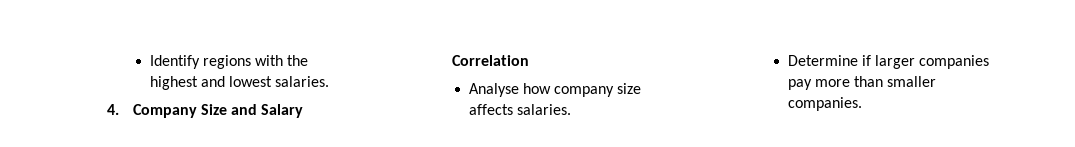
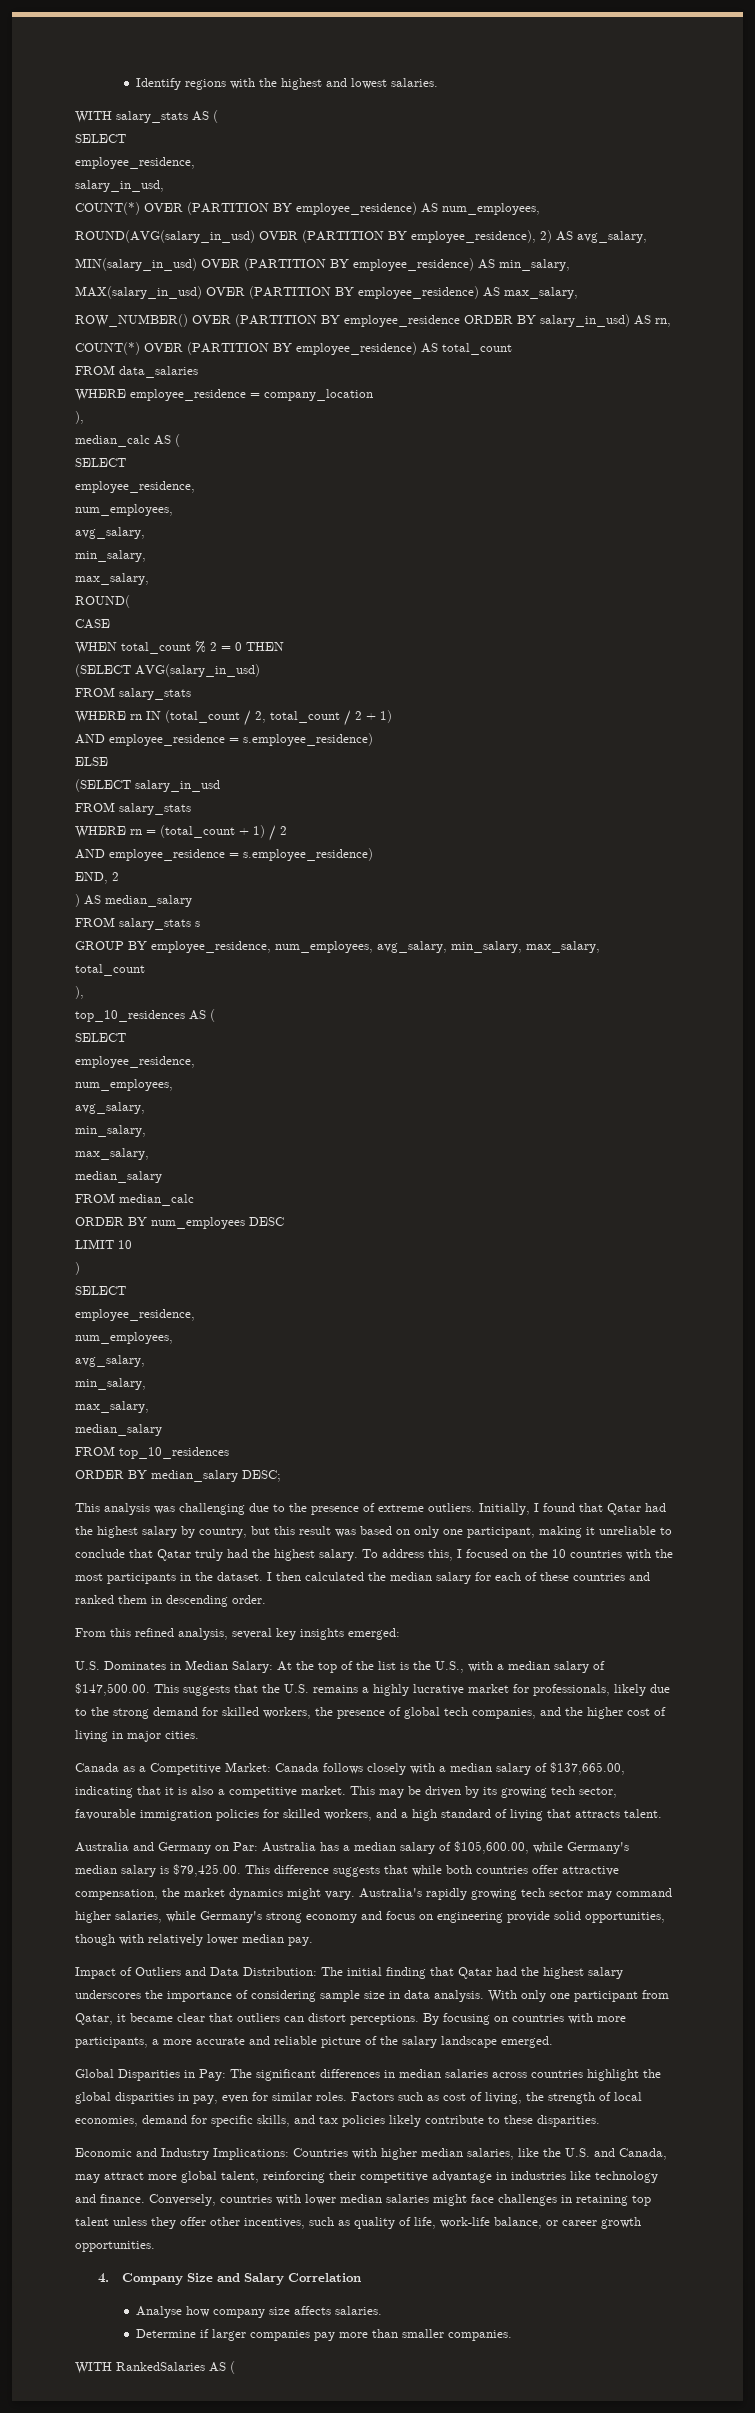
(330, 81) none -> [75,110,218,123] [75,134,126,143] [75,157,195,169] [75,180,164,192] [75,202,540,215] [75,230,647,243] [75,258,570,271] [75,286,578,299] [75,314,671,327] [75,342,512,355] [75,365,198,378] [75,389,373,401] [75,411,84,424] [75,434,180,447] [75,458,126,467] [75,481,195,493] [75,504,173,516] [75,527,145,539] [75,550,146,562] [75,573,149,585] [75,595,130,608] [75,619,110,629] [75,641,284,654] [75,664,260,677] [75,687,191,700] [75,710,392,726] [75,733,373,746] [75,757,108,766] [75,779,220,792] [75,802,191,815] [75,825,287,841] [75,848,373,861] [75,872,119,884] [75,894,192,907] [75,917,200,930] [75,941,600,953] [75,964,145,976] [75,986,84,999] [75,1009,215,1022] [75,1033,126,1042] [75,1056,195,1068] [75,1079,173,1091] [75,1102,145,1114] [75,1125,146,1137] [75,1148,149,1160] [75,1171,162,1183] [75,1193,194,1206] [75,1217,284,1229] [75,1239,132,1249] [75,1262,80,1275] [75,1286,126,1295] [75,1309,195,1321] [75,1332,173,1344] [75,1355,145,1367] [75,1378,146,1390] [75,1401,149,1413] [75,1424,162,1436] [75,1446,229,1459] [75,1470,281,1482] [75,1503,666,1515] [75,1526,672,1538] [75,1549,673,1561] [75,1572,650,1584] [75,1595,266,1607] [75,1628,400,1640] [75,1660,605,1673] [75,1683,670,1696] [75,1707,666,1719] [75,1730,199,1742] [75,1762,625,1775] [75,1786,617,1798] [75,1809,662,1821] [75,1841,629,1854] [75,1864,619,1877] [75,1888,672,1900] [75,1911,665,1923] [75,1934,313,1946] [75,1967,623,1979] [75,1990,669,2002] [75,2013,626,2025] [75,2036,553,2048] [75,2069,661,2081] [75,2092,642,2104] [75,2115,600,2127] [75,2148,667,2160] [75,2171,658,2183] [75,2194,651,2206] [75,2217,641,2229] [75,2241,155,2252] // WITH salary_stats AS ( // SELECT // employee_residence, // salary_in_usd, // COUNT(*) OVER (PARTITION BY employee_residence) AS num_employees, // ROUND(AVG(salary_in_usd) OVER (PARTITION BY employee_residence), 2) AS avg_salary, // MIN(salary_in_usd) OVER (PARTITION BY employee_residence) AS min_salary, // MAX(salary_in_usd) OVER (PARTITION BY employee_residence) AS max_salary, // ROW_NUMBER() OVER (PARTITION BY employee_residence ORDER BY salary_in_usd) AS rn, // COUNT(*) OVER (PARTITION BY employee_residence) AS total_count // FROM data_salaries // WHERE employee_residence = company_location // ), // median_calc AS ( // SELECT // employee_residence, // num_employees, // avg_salary, // min_salary, // max_salary, // ROUND( // CASE // WHEN total_count % 2 = 0 THEN // (SELECT AVG(salary_in_usd) // FROM salary_stats // WHERE rn IN (total_count / 2, total_count / 2 + 1) // AND employee_residence = s.employee_residence) // ELSE // (SELECT salary_in_usd // FROM salary_stats // WHERE rn = (total_count + 1) / 2 // AND employee_residence = s.employee_residence) // END, 2 // ) AS median_salary // FROM salary_stats s // GROUP BY employee_residence, num_employees, avg_salary, min_salary, max_salary, total_count // ), // top_10_residences AS ( // SELECT // employee_residence, // num_employees, // avg_salary, // min_salary, // max_salary, // median_salary // FROM median_calc // ORDER BY num_employees DESC // LIMIT 10 // ) // SELECT // employee_residence, // num_employees, // avg_salary, // min_salary, // max_salary, // median_salary // FROM top_10_residences // ORDER BY median_salary DESC; // This analysis was challenging due to the presence of extreme outliers. Initially, I found that Qatar had the highest salary by country, but this result was based on only one participant, making it unreliable to conclude that Qatar truly had the highest salary. To address this, I focused on the 10 countries with the most participants in the dataset. I then calculated the median salary for each of these countries and ranked them in descending order. // From this refined analysis, several key insights emerged: // U.S. Dominates in Median Salary: At the top of the list is the U.S., with a median salary of $147,500.00. This suggests that the U.S. remains a highly lucrative market for professionals, likely due to the strong demand for skilled workers, the presence of global tech companies, and the higher cost of living in major cities. // Canada as a Competitive Market: Canada follows closely with a median salary of $137,665.00, indicating that it is also a competitive market. This may be driven by its growing tech sector, favourable immigration policies for skilled workers, and a high standard of living that attracts talent. // Australia and Germany on Par: Australia has a median salary of $105,600.00, while Germany's median salary is $79,425.00. This difference suggests that while both countries offer attractive compensation, the market dynamics might vary. Australia's rapidly growing tech sector may command higher salaries, while Germany's strong economy and focus on engineering provide solid opportunities, though with relatively lower median pay. // Impact of Outliers and Data Distribution: The initial finding that Qatar had the highest salary underscores the importance of considering sample size in data analysis. With only one participant from Qatar, it became clear that outliers can distort perceptions. By focusing on countries with more participants, a more accurate and reliable picture of the salary landscape emerged. // Global Disparities in Pay: The significant differences in median salaries across countries highlight the global disparities in pay, even for similar roles. Factors such as cost of living, the strength of local economies, demand for specific skills, and tax policies likely contribute to these disparities. // Economic and Industry Implications: Countries with higher median salaries, like the U.S. and Canada, may attract more global talent, reinforcing their competitive advantage in industries like technology and finance. Conversely, countries with lower median salaries might face challenges in retaining top talent unless they offer other incentives, such as quality of life, work-life balance, or career growth opportunities.
(862, 104) none -> [75,2361,235,2374] // WITH RankedSalaries AS (

